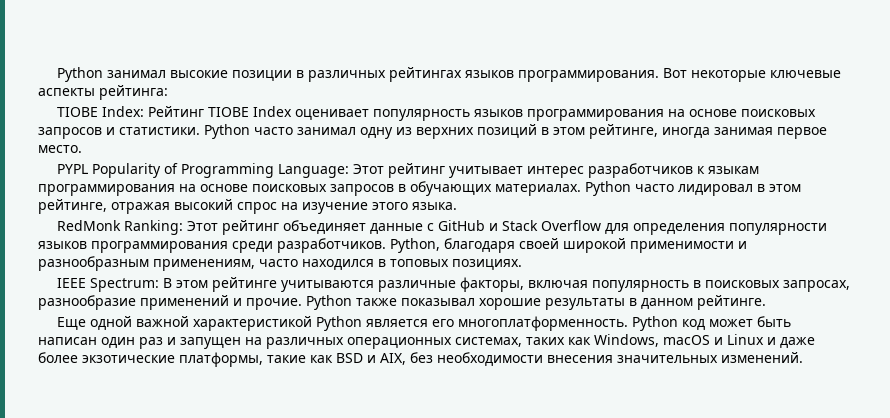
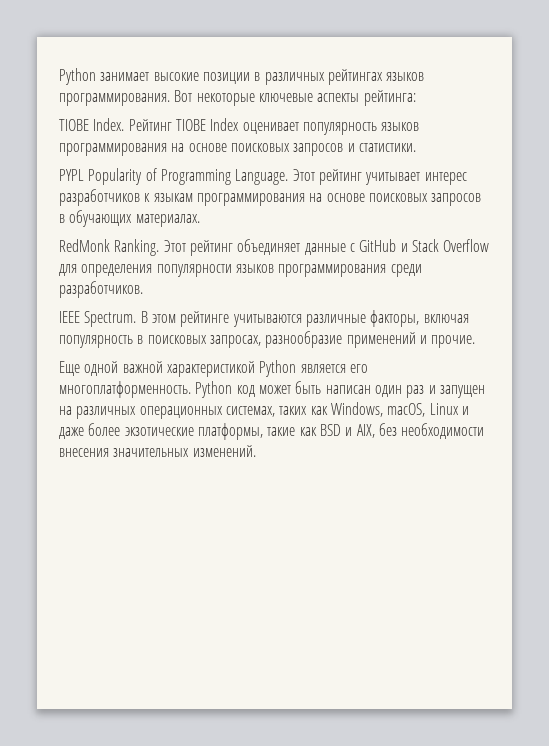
[56,67,166,82] Python занимал -> [59,68,150,85] Python занимает
[101,106,144,117] Index: -> [93,118,125,131] Index.
[204,124,827,139] [38,145,82,153] Python часто занимал одну из верхних позиций в этом рейтинге, иногда занимая первое место. -> (416, 147) none
[277,164,349,178] Language: -> [235,169,289,185] Language.
[585,181,801,196] [38,199,457,214] Python часто лидировал в этом рейтинге, отражая высокий спрос на изучение этого языка. -> (200, 220) none
[123,220,183,235] Ranking: -> [114,239,160,256] Ranking.
[390,238,747,253] [38,256,522,271] Python, благодаря своей широкой применимости и разнообразным применениям, часто находился в топовых позициях. -> (143, 289) none
[89,278,159,292] Spectrum: -> [84,311,137,327] Spectrum.
[306,295,766,310] Python также показывал хорошие результаты в данном рейтинге. -> (476, 341) none
[663,335,723,345] macOS и -> [387,403,426,417] macOS,

